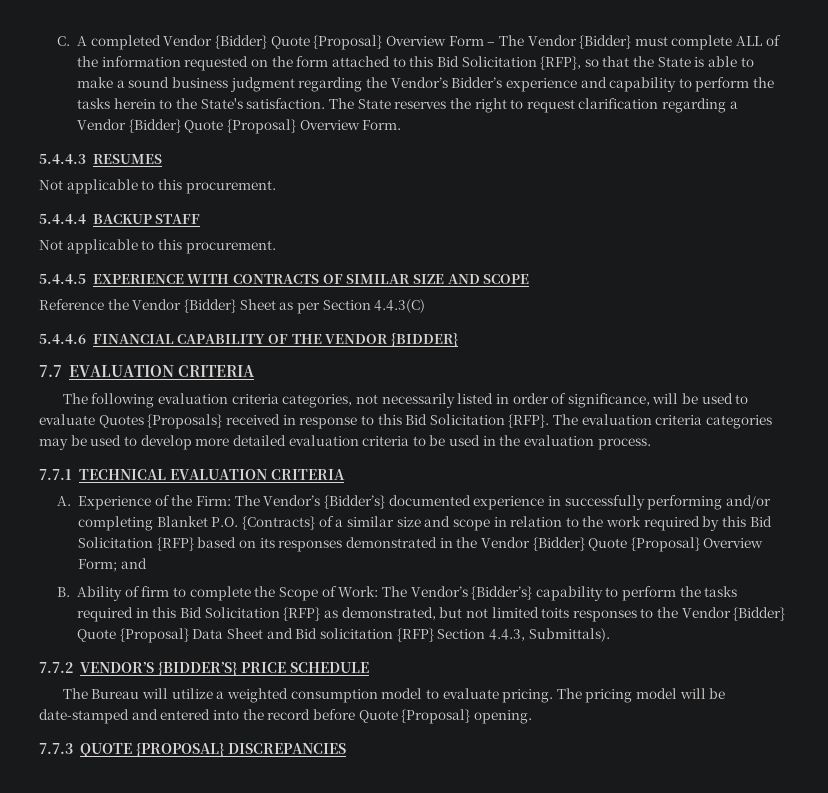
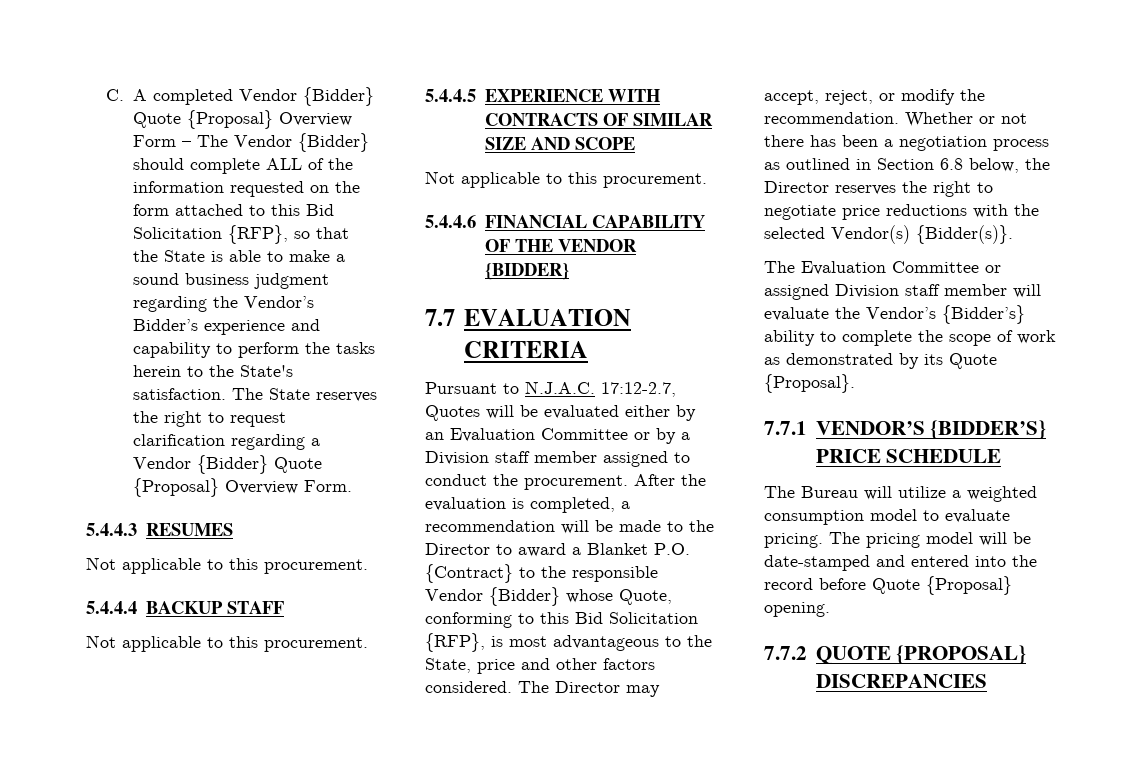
[634,36,668,46] must -> [133,158,185,170] should
[39,299,426,314] Reference the Vendor {Bidder} Sheet as per Section 4.4.3(C) -> [425,171,707,188] Not applicable to this procurement.
[62,393,749,408] [39,414,773,429] [39,435,651,450] [39,469,345,480] [57,495,771,510] [78,516,772,531] [78,537,764,552] [78,558,147,572] [57,586,738,601] [77,607,786,622] [77,628,610,643] [39,662,73,673] The following evaluation criteria categories, not necessarily listed in order of significance, will be used to evaluate Quotes {Proposals} received in response to this Bid Solicitation {RFP}. The evaluation criteria categories may be used to develop more detailed evaluation criteria to be used in the evaluation process. // 7.7.1 TECHNICAL EVALUATION CRITERIA // A. Experience of the Firm: The Vendor’s {Bidder’s} documented experience in successfully performing and/or completing Blanket P.O. {Contracts} of a similar size and scope in relation to the work required by this Bid Solicitation {RFP} based on its responses demonstrated in the Vendor {Bidder} Quote {Proposal} Overview Form; and // B. Ability of firm to complete the Scope of Work: The Vendor’s {Bidder’s} capability to perform the tasks required in this Bid Solicitation {RFP} as demonstrated, but not limited toits responses to the Vendor {Bidder} Quote {Proposal} Data Sheet and Bid solicitation {RFP} Section 4.4.3, Submittals). // 7.7.2 -> [425,381,676,397] [425,405,696,421] [425,428,690,444] [425,451,690,467] [425,474,706,490] [425,497,630,513] [425,520,714,534] [425,543,690,557] [425,564,658,583] [425,587,672,606] [425,612,698,628] [425,633,712,652] [425,658,655,674] [425,681,660,697] [764,89,985,105] [764,112,1027,127] [764,135,1049,151] [764,158,1050,173] [764,181,993,197] [764,204,1039,220] [764,225,1013,244] [764,261,1001,275] [764,284,1041,300] [764,305,1025,324] [764,330,1056,346] [764,353,997,369] [764,374,855,393] [764,421,807,435] Pursuant to N.J.A.C. 17:12-2.7, Quotes will be evaluated either by an Evaluation Committee or by a Division staff member assigned to conduct the procurement. After the evaluation is completed, a recommendation will be made to the Director to award a Blanket P.O. {Contract} to the responsible Vendor {Bidder} whose Quote, conforming to this Bid Solicitation {RFP}, is most advantageous to the State, price and other factors considered. The Director may accept, reject, or modify the recommendation. Whether or not there has been a negotiation process as outlined in Section 6.8 below, the Director reserves the right to negotiate price reductions with the selected Vendor(s) {Bidder(s)}. // The Evaluation Committee or assigned Division staff member will evaluate the Vendor’s {Bidder’s} ability to complete the scope of work as demonstrated by its Quote {Proposal}. // 7.7.1
[39,743,73,754] 7.7.3 -> [764,646,807,660] 7.7.2

